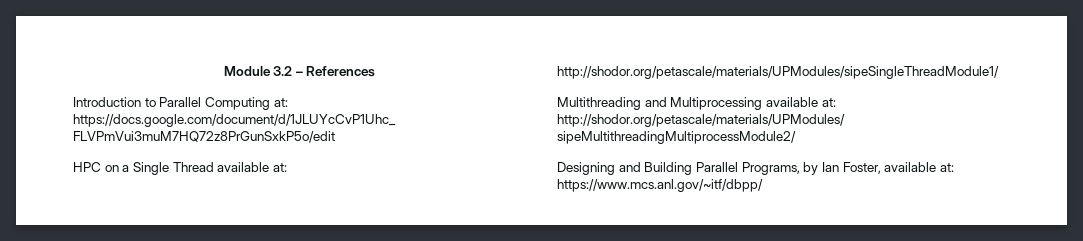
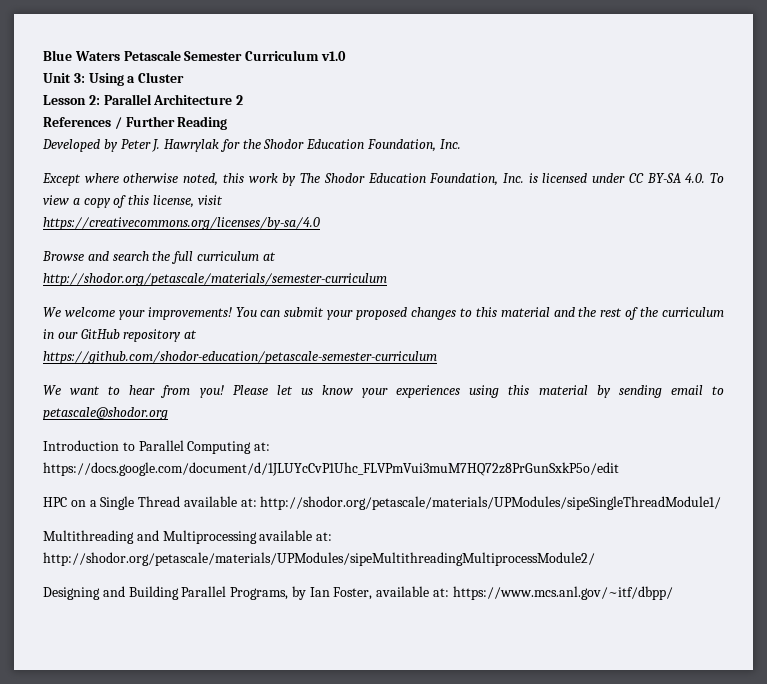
[223,66,376,77] Module 3.2 – References -> [43,50,346,61] [43,72,185,86] [43,94,244,105] [43,116,228,130] [42,139,461,152] [42,173,724,186] [43,195,223,208] [43,217,320,230] [42,251,276,264] [43,273,387,286] [43,307,725,320] [43,329,198,342] [43,351,437,364] [43,385,724,398] [43,407,168,420] Blue Waters Petascale Semester Curriculum v1.0 // Unit 3: Using a Cluster // Lesson 2: Parallel Architecture 2 // References / Further Reading // Developed by Peter J. Hawrylak for the Shodor Education Foundation, Inc. // Except where otherwise noted, this work by The Shodor Education Foundation, Inc. is licensed under CC BY-SA 4.0. To view a copy of this license, visit // https://creativecommons.org/licenses/by-sa/4.0 // Browse and search the full curriculum at // http://shodor.org/petascale/materials/semester-curriculum // We welcome your improvements! You can submit your proposed changes to this material and the rest of the curriculum in our GitHub repository at // https://github.com/shodor-education/petascale-semester-curriculum // We want to hear from you! Please let us know your experiences using this material by sending email to petascale@shodor.org

